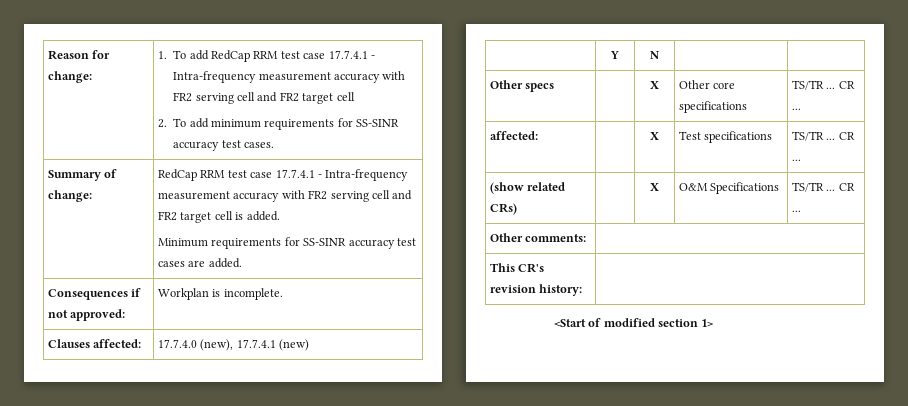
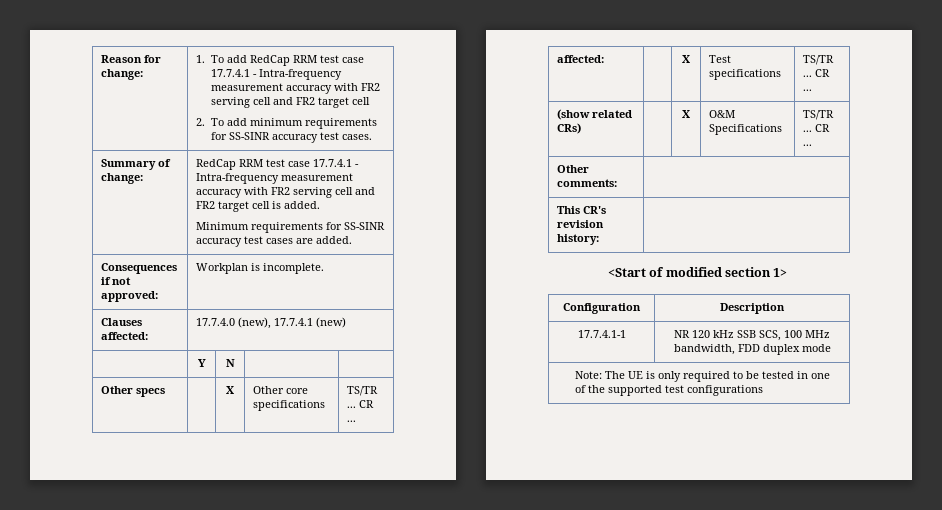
(714, 323) none -> [563,303,641,314] [720,303,785,314] [577,330,626,338] [674,330,830,341] [673,344,831,355] [575,371,831,382] [575,385,764,396] // Configuration | Description // 17.7.4.1-1 | NR 120 kHz SSB SCS, 100 MHz bandwidth, FDD duplex mode // Note: The UE is only required to be tested in one of the supported test configurations

